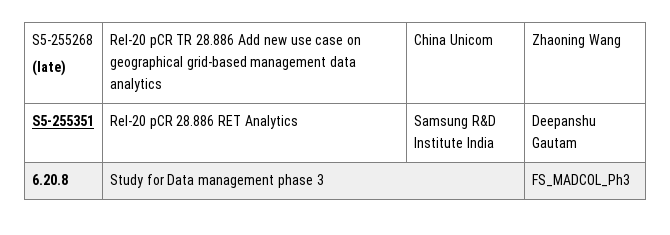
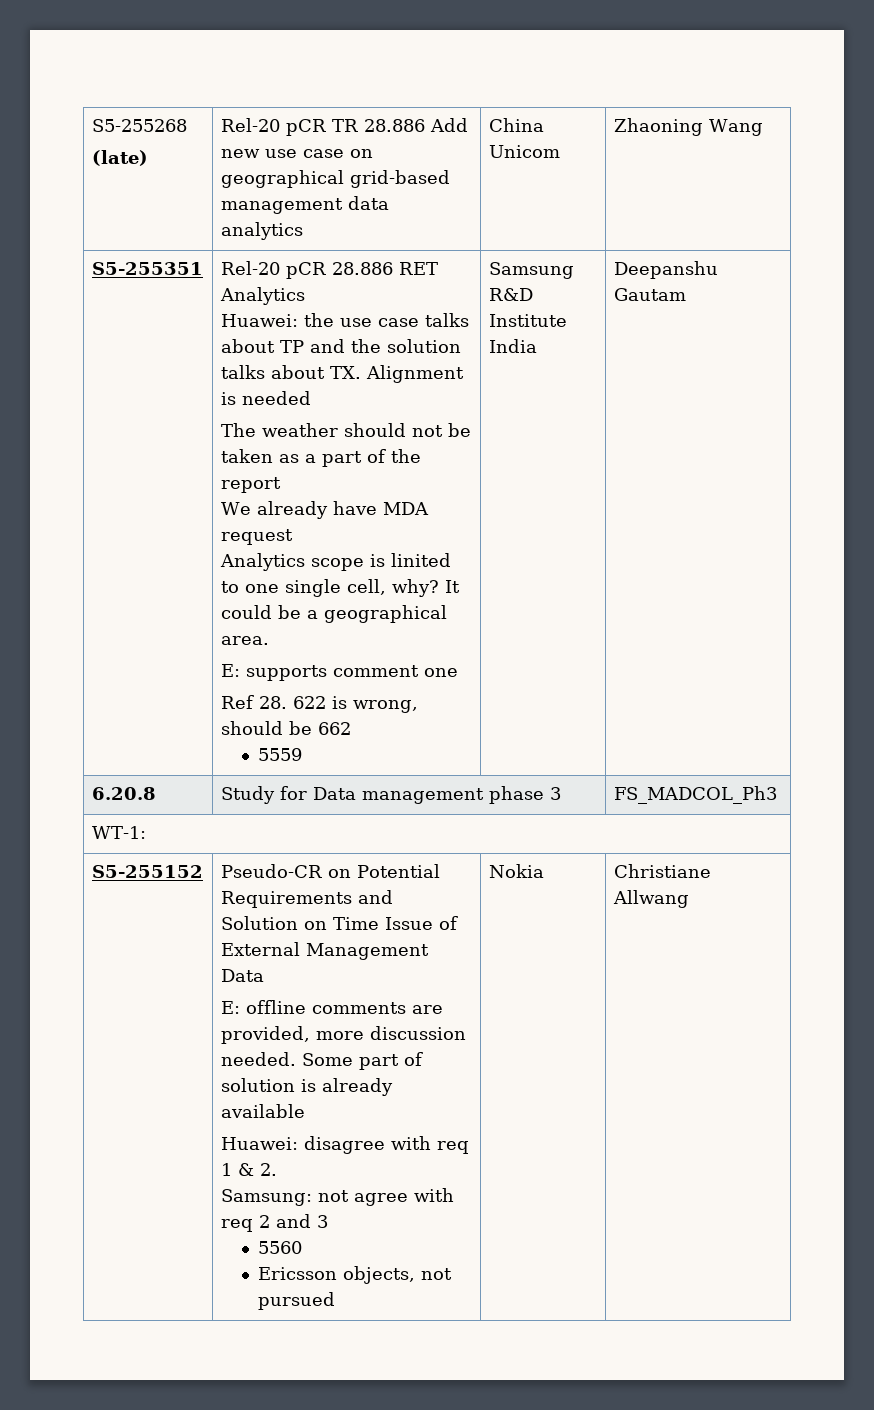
(298, 122) none -> [220,313,469,327] [220,339,461,353] [220,365,464,383] [220,391,311,405] [220,423,471,437] [220,449,421,467] [220,477,281,493] [220,501,429,519] [220,529,293,545] [219,553,451,571] [220,579,460,597] [220,605,447,623] [220,636,269,645] [220,664,458,681] [220,695,418,713] [220,721,351,735] [258,748,303,761] // Huawei: the use case talks about TP and the solution talks about TX. Alignment is needed // The weather should not be taken as a part of the report // We already have MDA request // Analytics scope is linited to one single cell, why? It could be a geographical area. // E: supports comment one // Ref 28. 622 is wrong, should be 662 // 5559
(630, 180) none -> [91,826,146,839] [91,865,203,878] [220,864,440,878] [220,890,393,908] [220,916,458,930] [220,942,429,960] [220,969,264,982] [220,1000,443,1014] [220,1026,466,1044] [220,1052,423,1070] [220,1078,393,1096] [220,1104,305,1118] [220,1136,469,1154] [220,1163,277,1176] [220,1188,454,1206] [220,1214,328,1232] [258,1241,303,1254] [258,1266,453,1284] [258,1292,336,1310] [488,864,544,878] [613,864,711,878] [612,890,689,908] // WT-1: // S5-255152 | Pseudo-CR on Potential Requirements and Solution on Time Issue of External Management Data // E: offline comments are provided, more discussion needed. Some part of solution is already available // Huawei: disagree with req 1 & 2. // Samsung: not agree with req 2 and 3 // 5560 // Ericsson objects, not pursued | Nokia | Christiane Allwang

